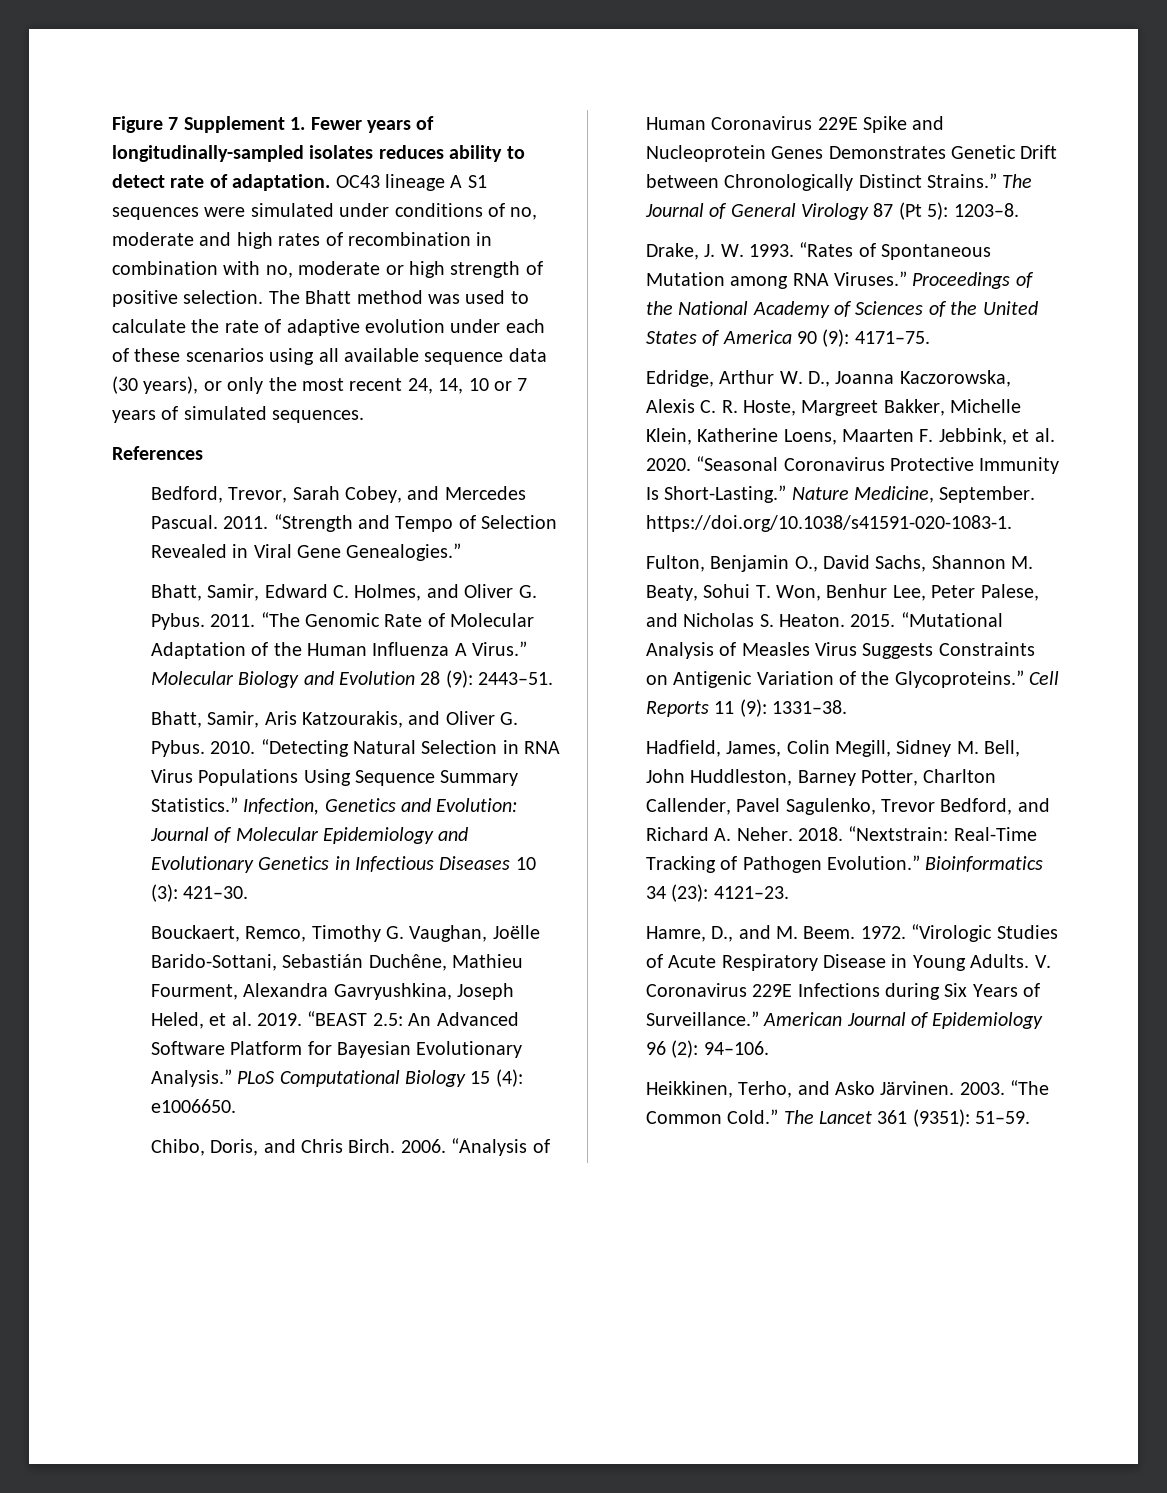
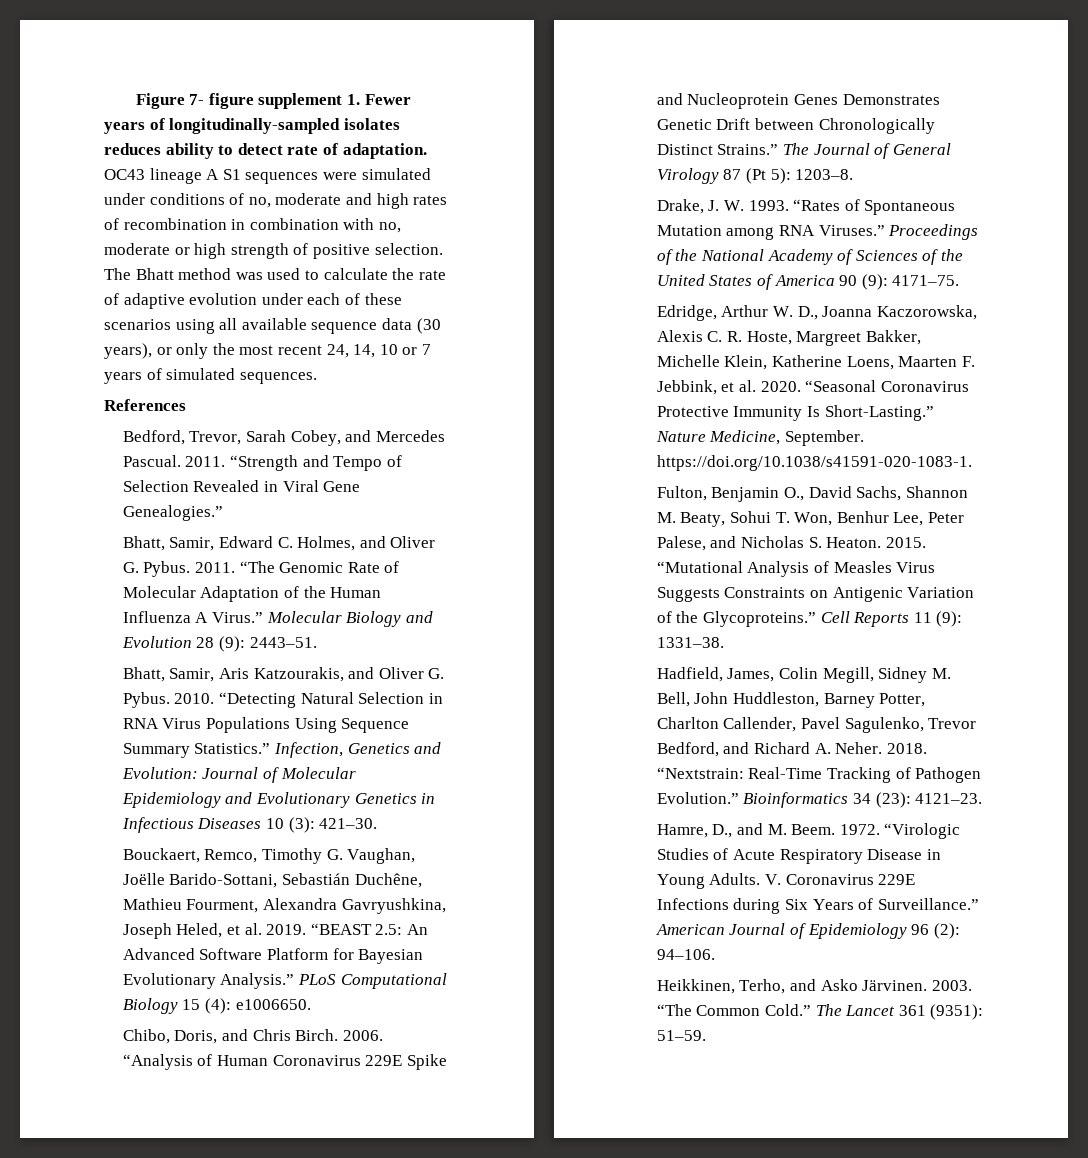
[168,116,285,133] 7 Supplement -> [189,93,343,109] 7- figure supplement

